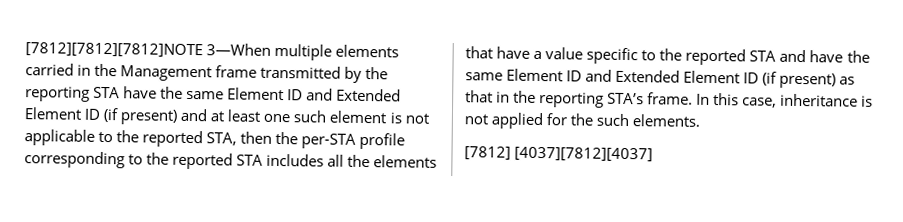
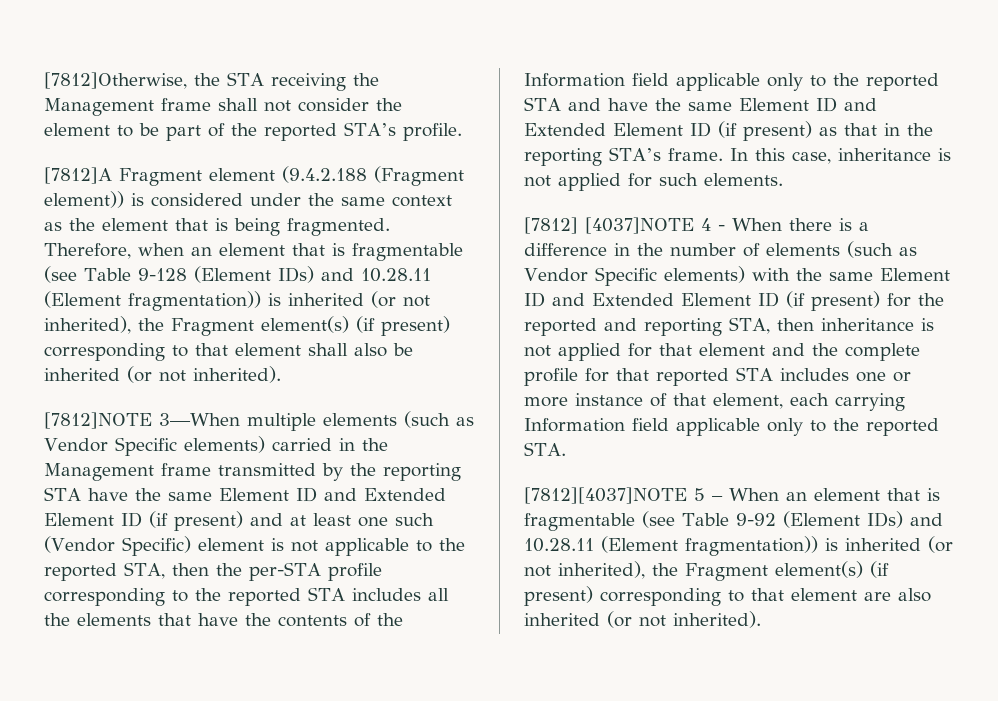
[25,42,400,61] [7812][7812][7812]NOTE 3—When multiple elements -> [44,72,379,91] [44,98,402,116] [44,122,462,141] [44,166,464,186] [44,191,452,208] [44,218,390,236] [44,243,463,261] [44,266,431,283] [44,291,430,311] [44,316,450,336] [44,343,413,361] [44,366,281,383] [44,411,474,431] [44,436,265,456] [7812]Otherwise, the STA receiving the Management frame shall not consider the element to be part of the reported STA’s profile. // [7812]A Fragment element (9.4.2.188 (Fragment element)) is considered under the same context as the element that is being fragmented. Therefore, when an element that is fragmentable (see Table 9-128 (Element IDs) and 10.28.11 (Element fragmentation)) is inherited (or not inherited), the Fragment element(s) (if present) corresponding to that element shall also be inherited (or not inherited). // [7812]NOTE 3—When multiple elements (such as Vendor Specific elements)
(327, 116) none -> [44,536,191,556] (Vendor Specific)
[533,47,639,65] a value specific -> [245,613,403,627] [524,73,803,91] the contents of the Information field applicable only
[570,113,594,126] the -> (652, 180) none
[514,146,654,162] [4037][7812][4037] -> [585,217,869,234] [524,241,917,258] [524,266,950,286] [524,291,944,311] [524,317,934,336] [524,343,920,361] [524,367,911,386] [524,393,905,411] [524,418,939,436] [524,442,566,456] [524,487,940,504] [524,511,943,531] [524,536,953,556] [524,561,889,581] [524,586,931,606] [524,611,761,628] [4037]NOTE 4 - When there is a difference in the number of elements (such as Vendor Specific elements) with the same Element ID and Extended Element ID (if present) for the reported and reporting STA, then inheritance is not applied for that element and the complete profile for that reported STA includes one or more instance of that element, each carrying Information field applicable only to the reported STA. // [7812][4037]NOTE 5 – When an element that is fragmentable (see Table 9-92 (Element IDs) and 10.28.11 (Element fragmentation)) is inherited (or not inherited), the Fragment element(s) (if present) corresponding to that element are also inherited (or not inherited).

